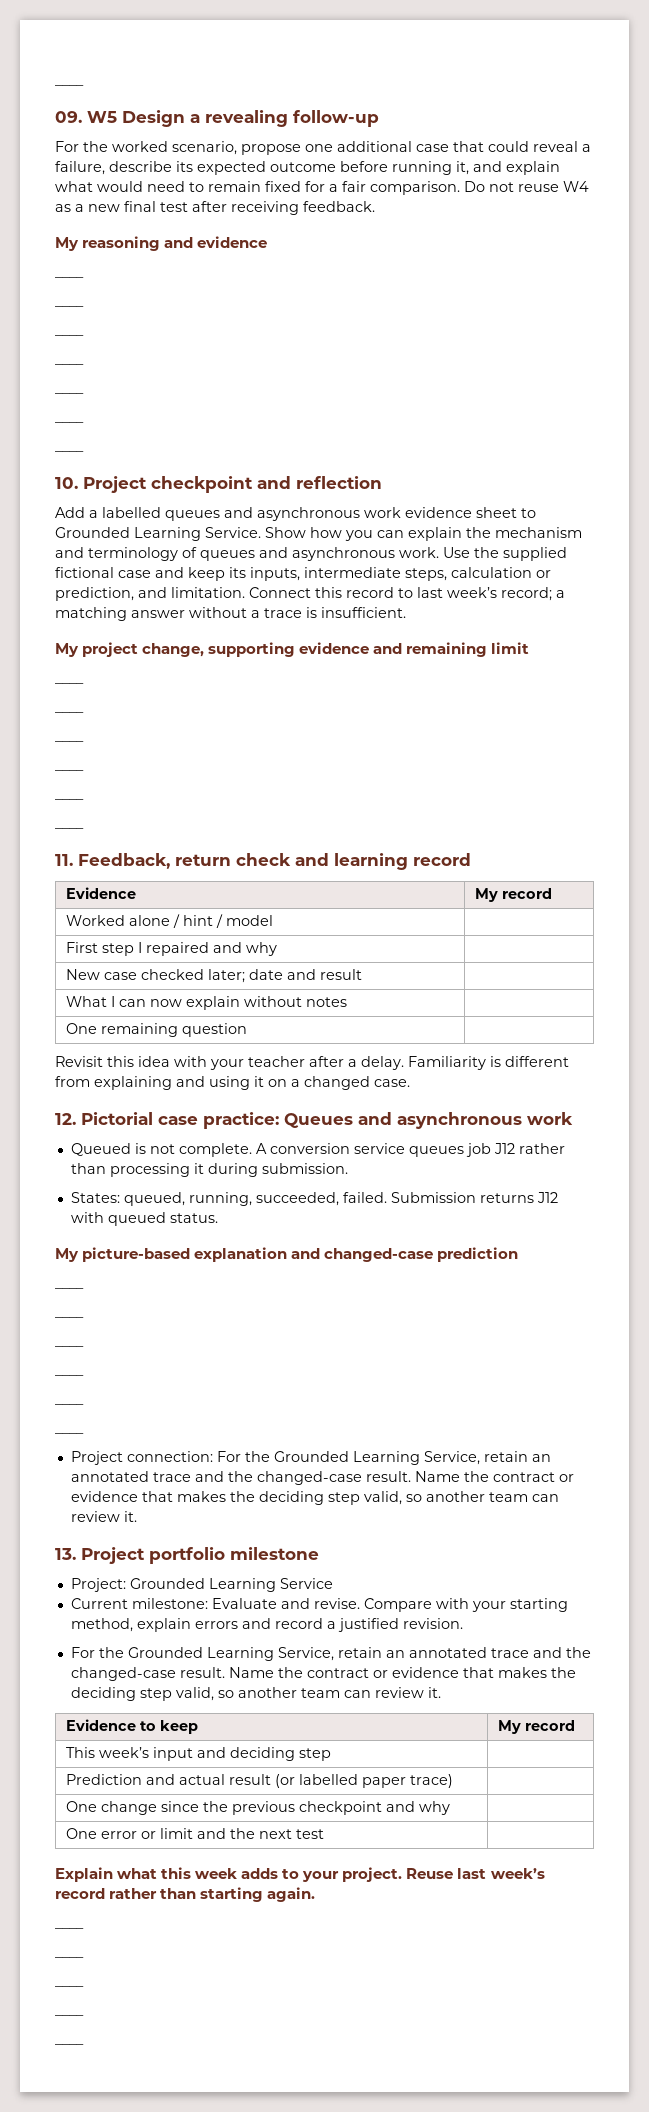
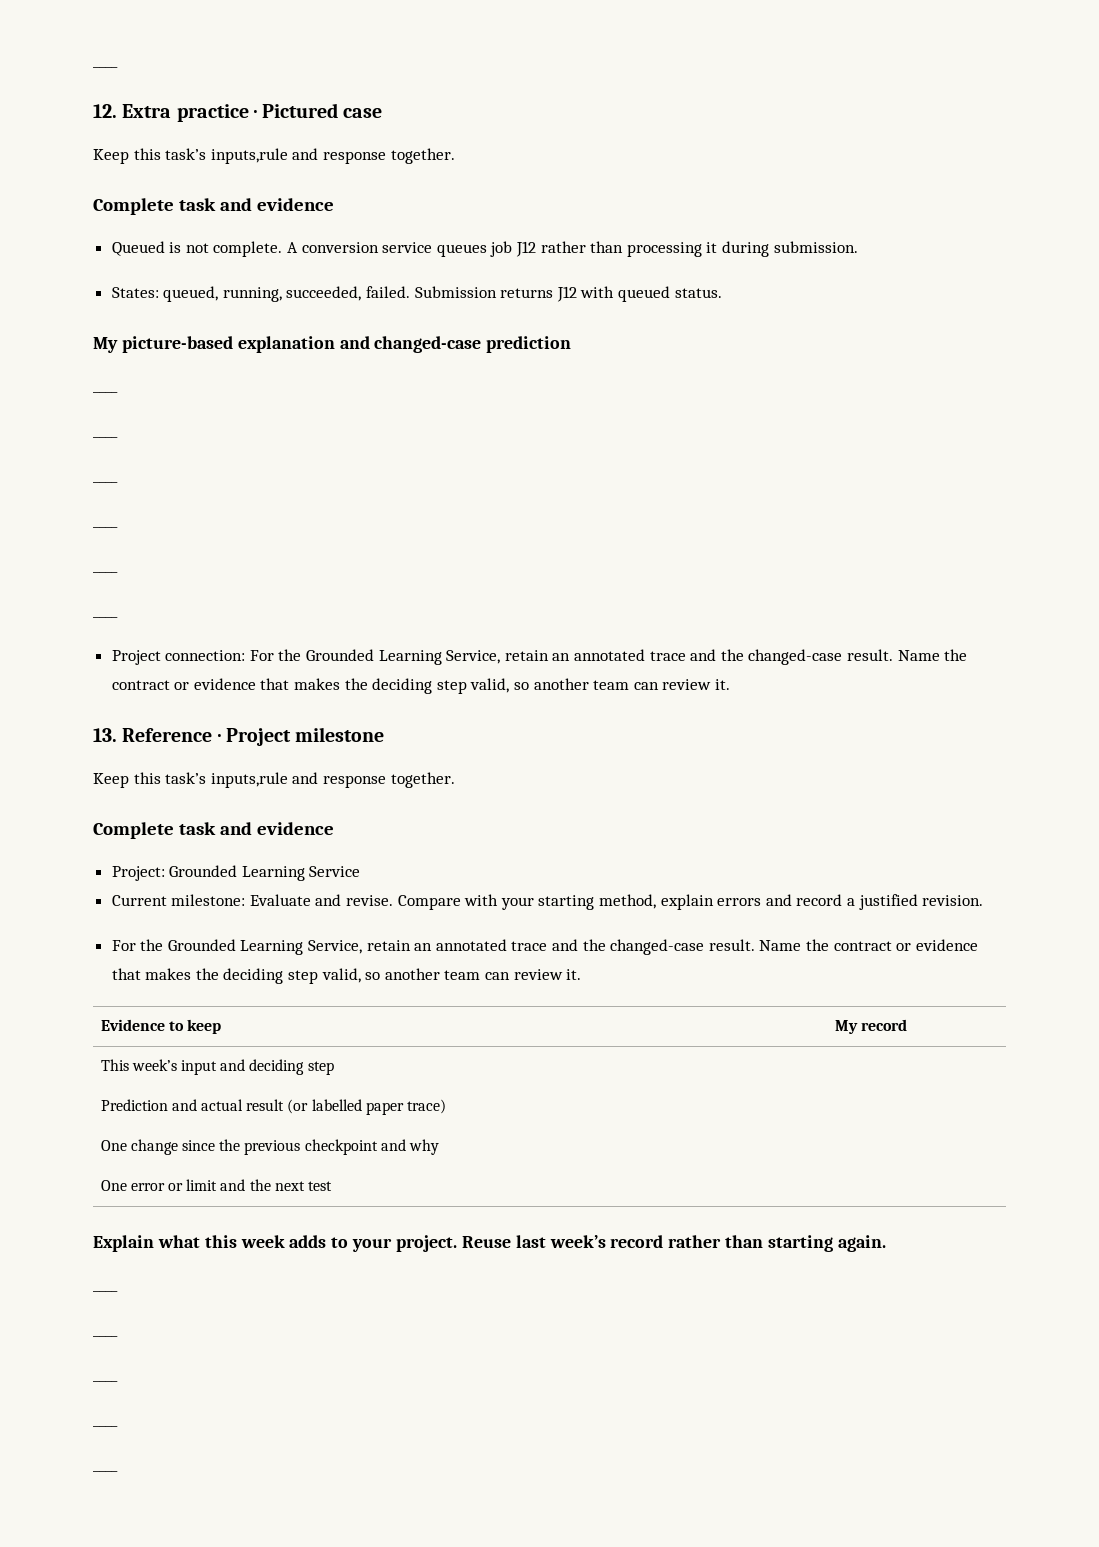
[55,85,84,86] [55,110,379,127] [55,141,591,155] [55,161,560,175] [55,181,589,195] [55,201,375,215] [55,236,268,251] [55,277,84,278] [55,306,84,307] [55,335,84,336] [55,364,84,365] [55,393,84,394] [55,422,84,423] [55,451,84,452] [55,476,382,493] [55,507,536,521] [55,527,582,541] [55,547,567,561] [55,567,551,581] [55,587,565,601] [55,607,406,621] [55,642,530,657] [55,683,84,684] [55,712,84,713] [55,741,84,742] [55,770,84,771] [55,799,84,800] [55,828,84,829] [55,853,471,870] [66,887,137,899] [475,888,553,902] [66,914,274,928] [66,942,278,956] [66,969,363,983] [66,996,348,1010] [66,1023,248,1037] [55,1056,569,1070] [55,1076,410,1090] [55,1112,573,1129] ____ // 09. W5 Design a revealing follow-up // For the worked scenario, propose one additional case that could reveal a failure, describe its expected outcome before running it, and explain what would need to remain fixed for a fair comparison. Do not reuse W4 as a new final test after receiving feedback. // My reasoning and evidence // ____ // ____ // ____ // ____ // ____ // ____ // ____ // 10. Project checkpoint and reflection // Add a labelled queues and asynchronous work evidence sheet to Grounded Learning Service. Show how you can explain the mechanism and terminology of queues and asynchronous work. Use the supplied fictional case and keep its inputs, intermediate steps, calculation or prediction, and limitation. Connect this record to last week’s record; a matching answer without a trace is insufficient. // My project change, supporting evidence and remaining limit // ____ // ____ // ____ // ____ // ____ // ____ // 11. Feedback, return check and learning record // Evidence | My record // Worked alone / hint / model | // First step I repaired and why | // New case checked later; date and result | // What I can now explain without notes | // One remaining question | // Revisit this idea with your teacher after a delay. Familiarity is different from explaining and using it on a changed case. // 12. Pictorial case practice: Queues and asynchronous work -> [93,66,118,68] [93,103,383,122] [93,148,455,164] [93,198,334,215] ____ // 12. Extra practice · Pictured case // Keep this task’s inputs,rule and response together. // Complete task and evidence
[81,1547,319,1564] Project portfolio milestone -> [122,727,385,746] [93,772,455,788] [93,822,334,839] Reference · Project milestone // Keep this task’s inputs,rule and response together. // Complete task and evidence

